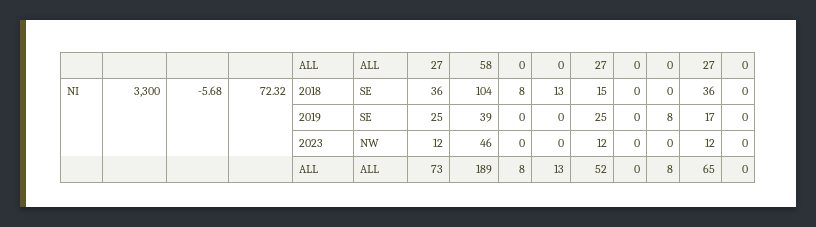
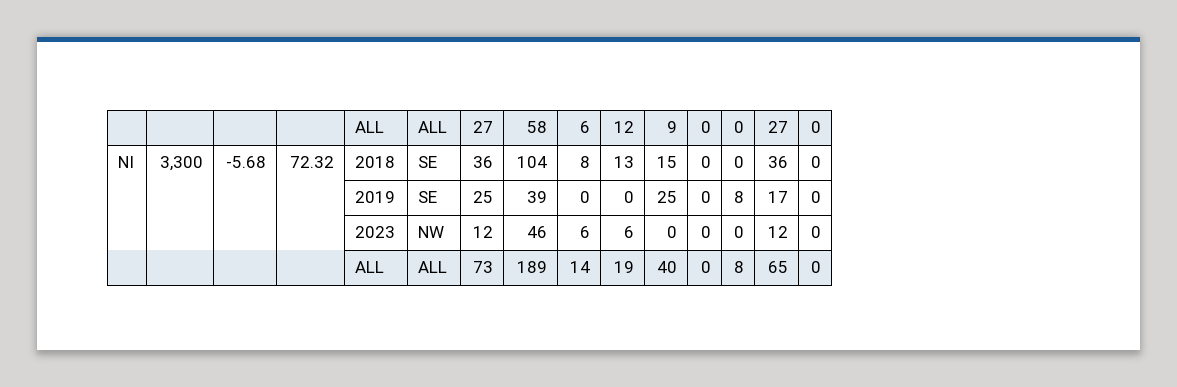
[518,61,525,69] [557,61,564,69] [594,61,607,69] 0 | 0 | 27 -> [579,121,590,133] [613,121,634,133] [666,121,677,133] 6 | 12 | 9
[518,139,525,147] [557,139,564,147] [596,138,607,147] 0 | 0 | 12 -> [579,226,590,238] [623,226,634,238] [666,226,677,238] 6 | 6 | 0
[518,165,525,173] [553,164,564,173] [594,165,607,173] 8 | 13 | 52 -> [569,261,590,273] [613,261,634,273] [656,261,677,273] 14 | 19 | 40

